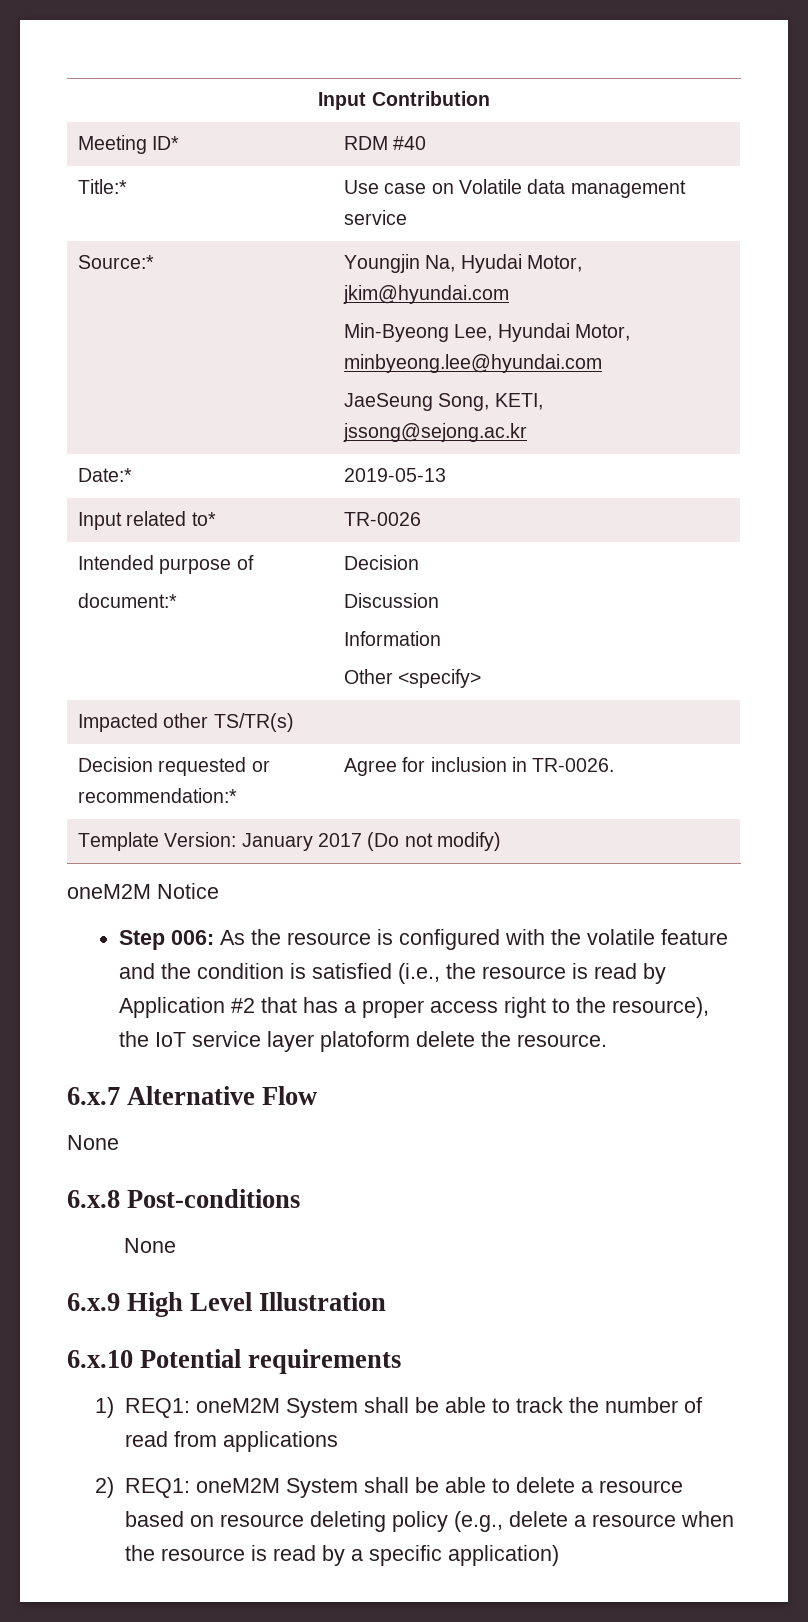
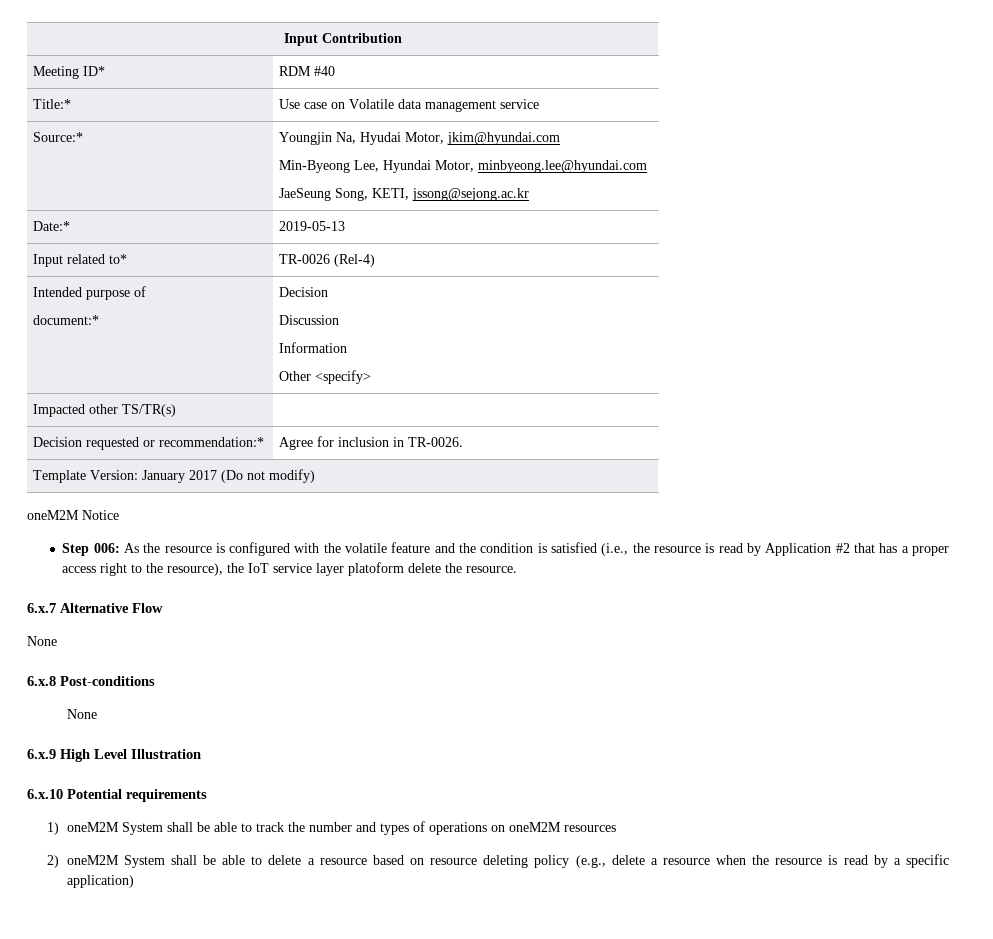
(422, 519) none -> [334,254,376,267] (Rel-4)
[125,1398,191,1418] REQ1: -> (59, 828) none
[684,1397,703,1413] [125,1431,339,1452] of read from applications -> [355,821,616,835] and types of operations on oneM2M resources
[125,1478,191,1498] REQ1: -> (59, 861) none

